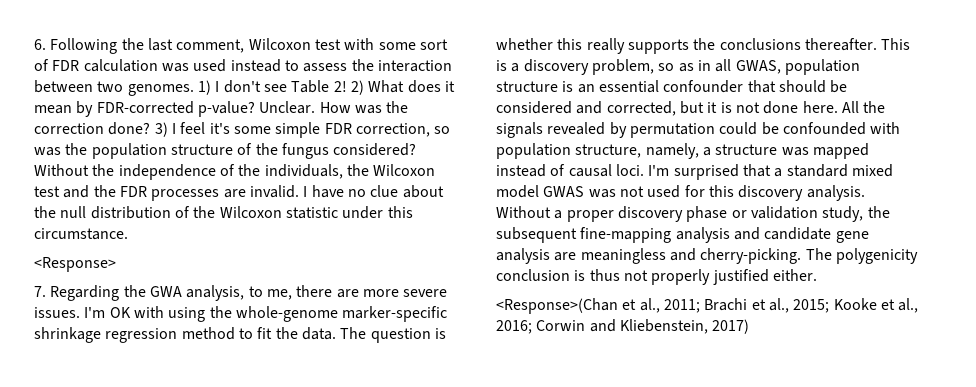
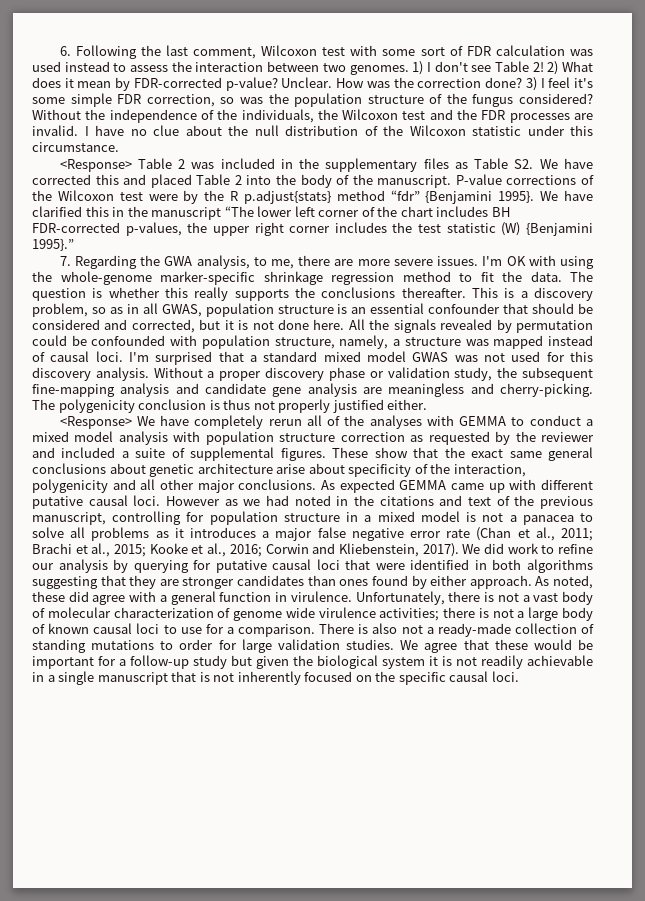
(116, 264) none -> [137,158,594,172] [32,174,594,188] [32,190,593,204] [32,206,510,220] [32,222,593,236] [32,239,74,251] Table 2 was included in the supplementary files as Table S2. We have corrected this and placed Table 2 into the body of the manuscript. P-value corrections of the Wilcoxon test were by the R p.adjust{stats} method “fdr” {Benjamini 1995}. We have clarified this in the manuscript “The lower left corner of the chart includes BH FDR-corrected p-values, the upper right corner includes the test statistic (W) {Benjamini 1995}.”
[496,298,618,314] <Response>(Chan -> [59,415,594,429] [32,431,594,445] [32,447,593,461] [32,463,526,477] [32,479,594,493] [32,495,594,509] [32,511,593,525] [32,527,512,541] <Response> We have completely rerun all of the analyses with GEMMA to conduct a mixed model analysis with population structure correction as requested by the reviewer and included a suite of supplemental figures. These show that the exact same general conclusions about genetic architecture arise about specificity of the interaction, polygenicity and all other major conclusions. As expected GEMMA came up with different putative causal loci. However as we had noted in the citations and text of the previous manuscript, controlling for population structure in a mixed model is not a panacea to solve all problems as it introduces a major false negative error rate (Chan
[712,319,750,334] 2017) -> [422,543,593,557] [32,559,594,573] [32,575,594,589] [32,591,594,605] [32,607,593,621] [32,623,594,637] [32,639,593,653] [32,655,593,669] [32,671,519,685] 2017). We did work to refine our analysis by querying for putative causal loci that were identified in both algorithms suggesting that they are stronger candidates than ones found by either approach. As noted, these did agree with a general function in virulence. Unfortunately, there is not a vast body of molecular characterization of genome wide virulence activities; there is not a large body of known causal loci to use for a comparison. There is also not a ready-made collection of standing mutations to order for large validation studies. We agree that these would be important for a follow-up study but given the biological system it is not readily achievable in a single manuscript that is not inherently focused on the specific causal loci.

